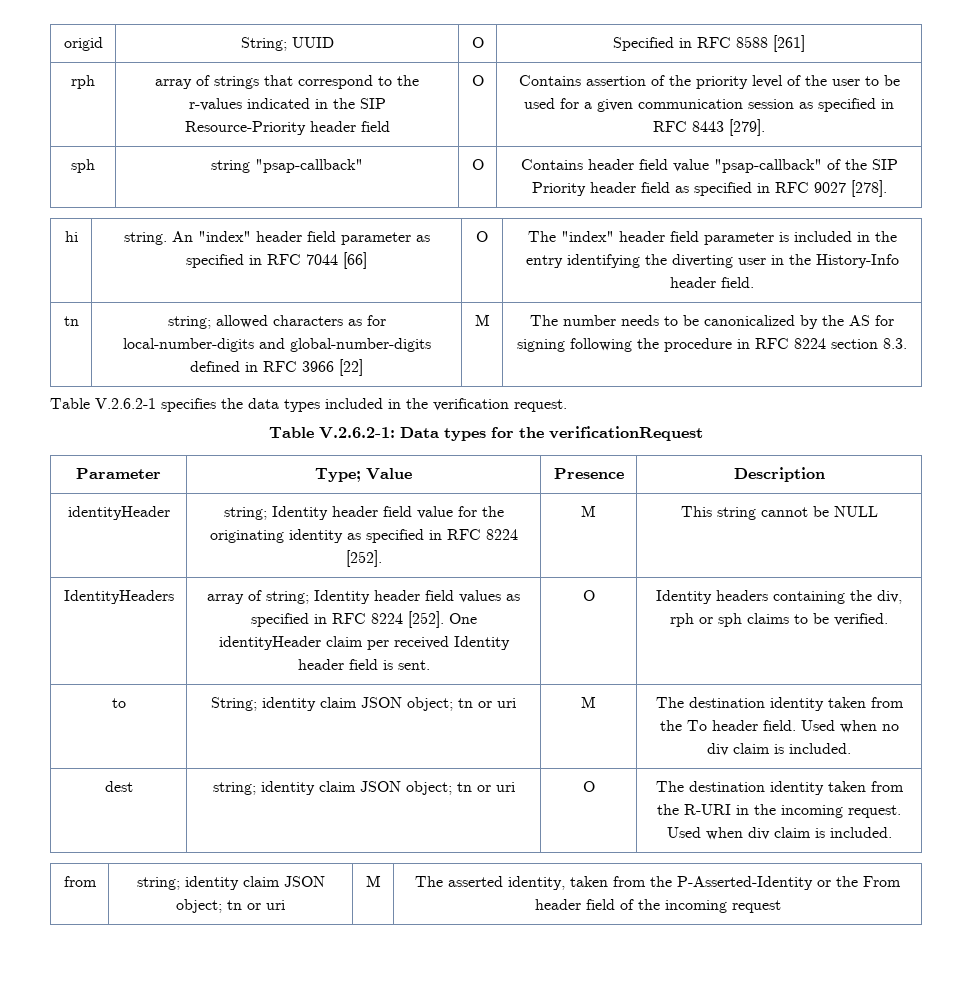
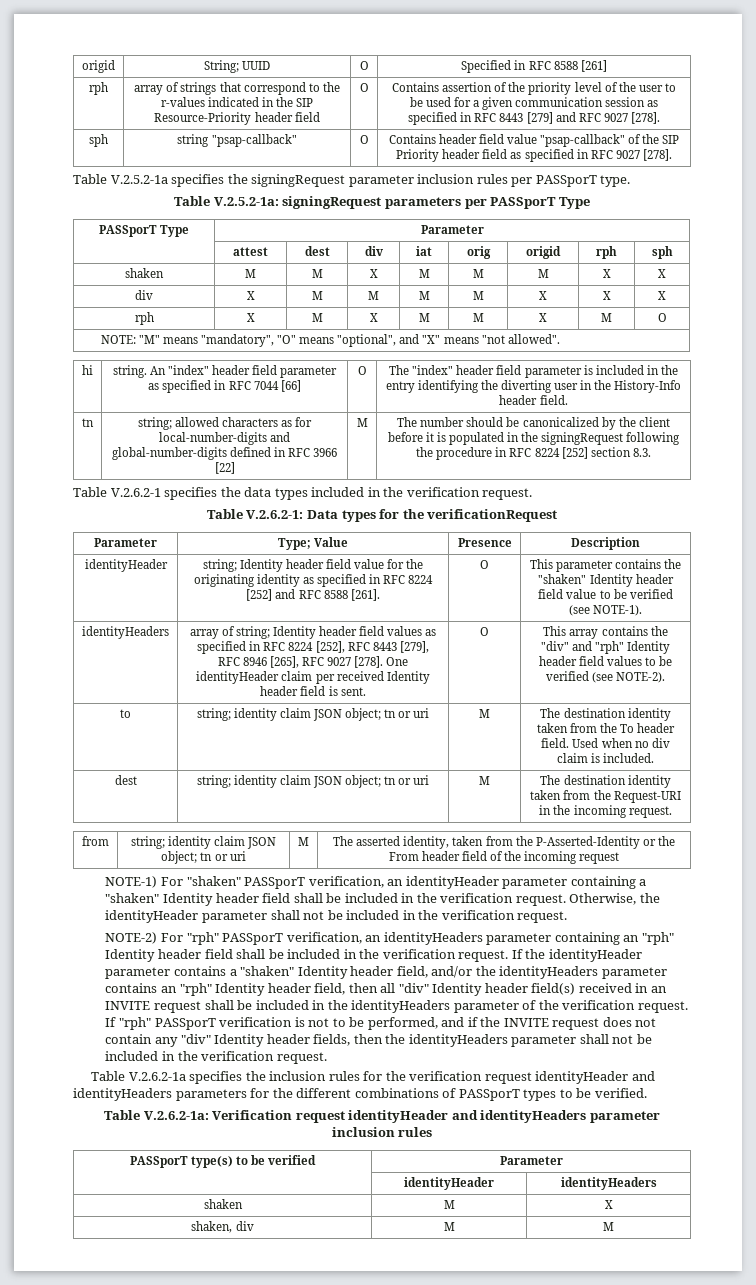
[729,119,765,136] [279]. -> [526,112,660,124] [279] and RFC 9027 [278].
(887, 188) none -> [73,174,631,187] [174,196,590,209] [98,225,190,237] [420,225,484,234] [233,247,268,256] [304,246,330,256] [364,246,383,256] [416,246,432,256] [466,246,491,259] [526,246,561,259] [596,246,617,259] [651,246,673,259] [125,268,164,278] [245,269,256,278] [311,269,323,278] [369,269,378,278] [418,269,430,278] [472,269,484,278] [537,269,549,278] [602,269,611,278] [658,269,666,278] [135,290,153,300] [246,291,255,300] [311,291,323,300] [368,291,379,300] [418,291,430,300] [472,291,484,300] [539,291,547,300] [602,291,611,300] [658,291,666,300] [134,312,154,325] [246,313,255,322] [311,313,323,322] [369,313,378,322] [418,313,430,322] [472,313,484,322] [539,313,547,322] [601,313,612,322] [657,313,667,322] [100,334,560,347] // Table V.2.5.2-1a specifies the signingRequest parameter inclusion rules per PASSporT type. // Table V.2.5.2-1a: signingRequest parameters per PASSporT Type // PASSporT Type | Parameter // | attest | dest | div | iat | orig | origid | rph | sph // shaken | M | M | X | M | M | M | X | X // div | X | M | M | M | M | X | X | X // rph | X | M | X | M | M | X | M | O // NOTE: "M" means "mandatory", "O" means "optional", and "X" means "not allowed".
[621,315,678,326] needs to -> [466,417,504,427] should
[849,315,894,326] [517,339,565,352] AS for signing -> [638,417,670,427] [387,432,624,445] client before it is populated in the signingRequest
(826, 343) none -> [561,447,588,459] [252]
[345,550,382,567] [581,505,596,517] [680,506,878,520] [63,590,174,604] [252]. | M | This string cannot be NULL // IdentityHeaders -> [246,589,380,601] [480,560,489,569] [529,559,682,572] [538,574,674,587] [538,589,673,599] [568,605,643,616] [82,626,169,639] [252] and RFC 8588 [261]. | O | This parameter contains the "shaken" Identity header field value to be verified (see NOTE-1). // identityHeaders
[407,611,444,628] [252]. -> [315,641,429,653] [217,656,384,668] [252], RFC 8443 [279], RFC 8946 [265], RFC 9027 [278].
[656,590,902,604] [670,613,888,627] Identity headers containing the div, rph or sph claims to be verified. -> [543,626,668,639] [540,641,671,654] [538,656,673,666] [545,671,666,683] This array contains the "div" and "rph" Identity header field values to be verified (see NOTE-2).
[211,697,257,711] String; -> [196,708,231,721] string;
[582,781,595,792] [655,781,904,795] [657,804,731,815] O | The destination identity taken from the R-URI -> [479,776,490,785] [540,775,671,788] [530,790,681,803] M | The destination identity taken from the Request-URI
[666,827,892,840] Used when div claim is included. -> (672, 812) none
(781, 906) none -> [105,876,647,889] [105,893,660,906] [105,910,568,923] [105,932,674,945] [105,949,642,962] [105,966,667,979] [105,983,667,996] [105,1000,688,1013] [105,1017,657,1030] [105,1034,652,1047] [105,1051,327,1064] [91,1071,655,1084] [73,1088,647,1101] [104,1110,660,1123] [331,1127,433,1137] [129,1155,317,1168] [499,1156,563,1165] [404,1177,494,1190] [560,1177,657,1190] [203,1199,243,1209] [443,1200,455,1209] [604,1200,613,1209] [191,1221,254,1233] [443,1222,455,1231] [603,1222,614,1231] // NOTE-1) For "shaken" PASSporT verification, an identityHeader parameter containing a "shaken" Identity header field shall be included in the verification request. Otherwise, the identityHeader parameter shall not be included in the verification request. // NOTE-2) For "rph" PASSporT verification, an identityHeaders parameter containing an "rph" Identity header field shall be included in the verification request. If the identityHeader parameter contains a "shaken" Identity header field, and/or the identityHeaders parameter contains an "rph" Identity header field, then all "div" Identity header field(s) received in an INVITE request shall be included in the identityHeaders parameter of the verification request. If "rph" PASSporT verification is not to be performed, and if the INVITE request does not contain any "div" Identity header fields, then the identityHeaders parameter shall not be included in the verification request. // Table V.2.6.2-1a specifies the inclusion rules for the verification request identityHeader and identityHeaders parameters for the different combinations of PASSporT types to be verified. // Table V.2.6.2-1a: Verification request identityHeader and identityHeaders parameter inclusion rules // PASSporT type(s) to be verified | Parameter // | identityHeader | identityHeaders // shaken | M | X // shaken, div | M | M

